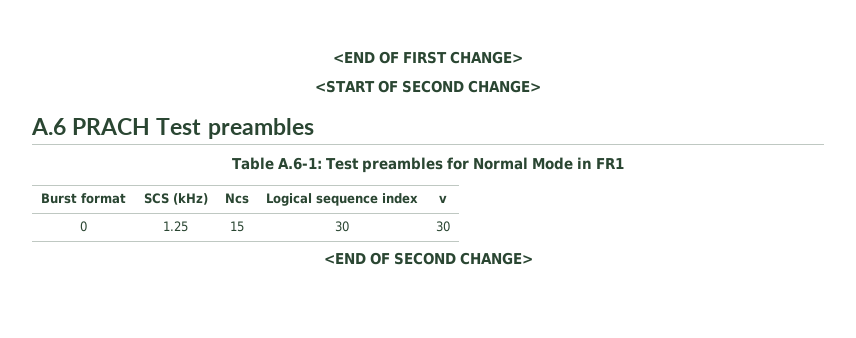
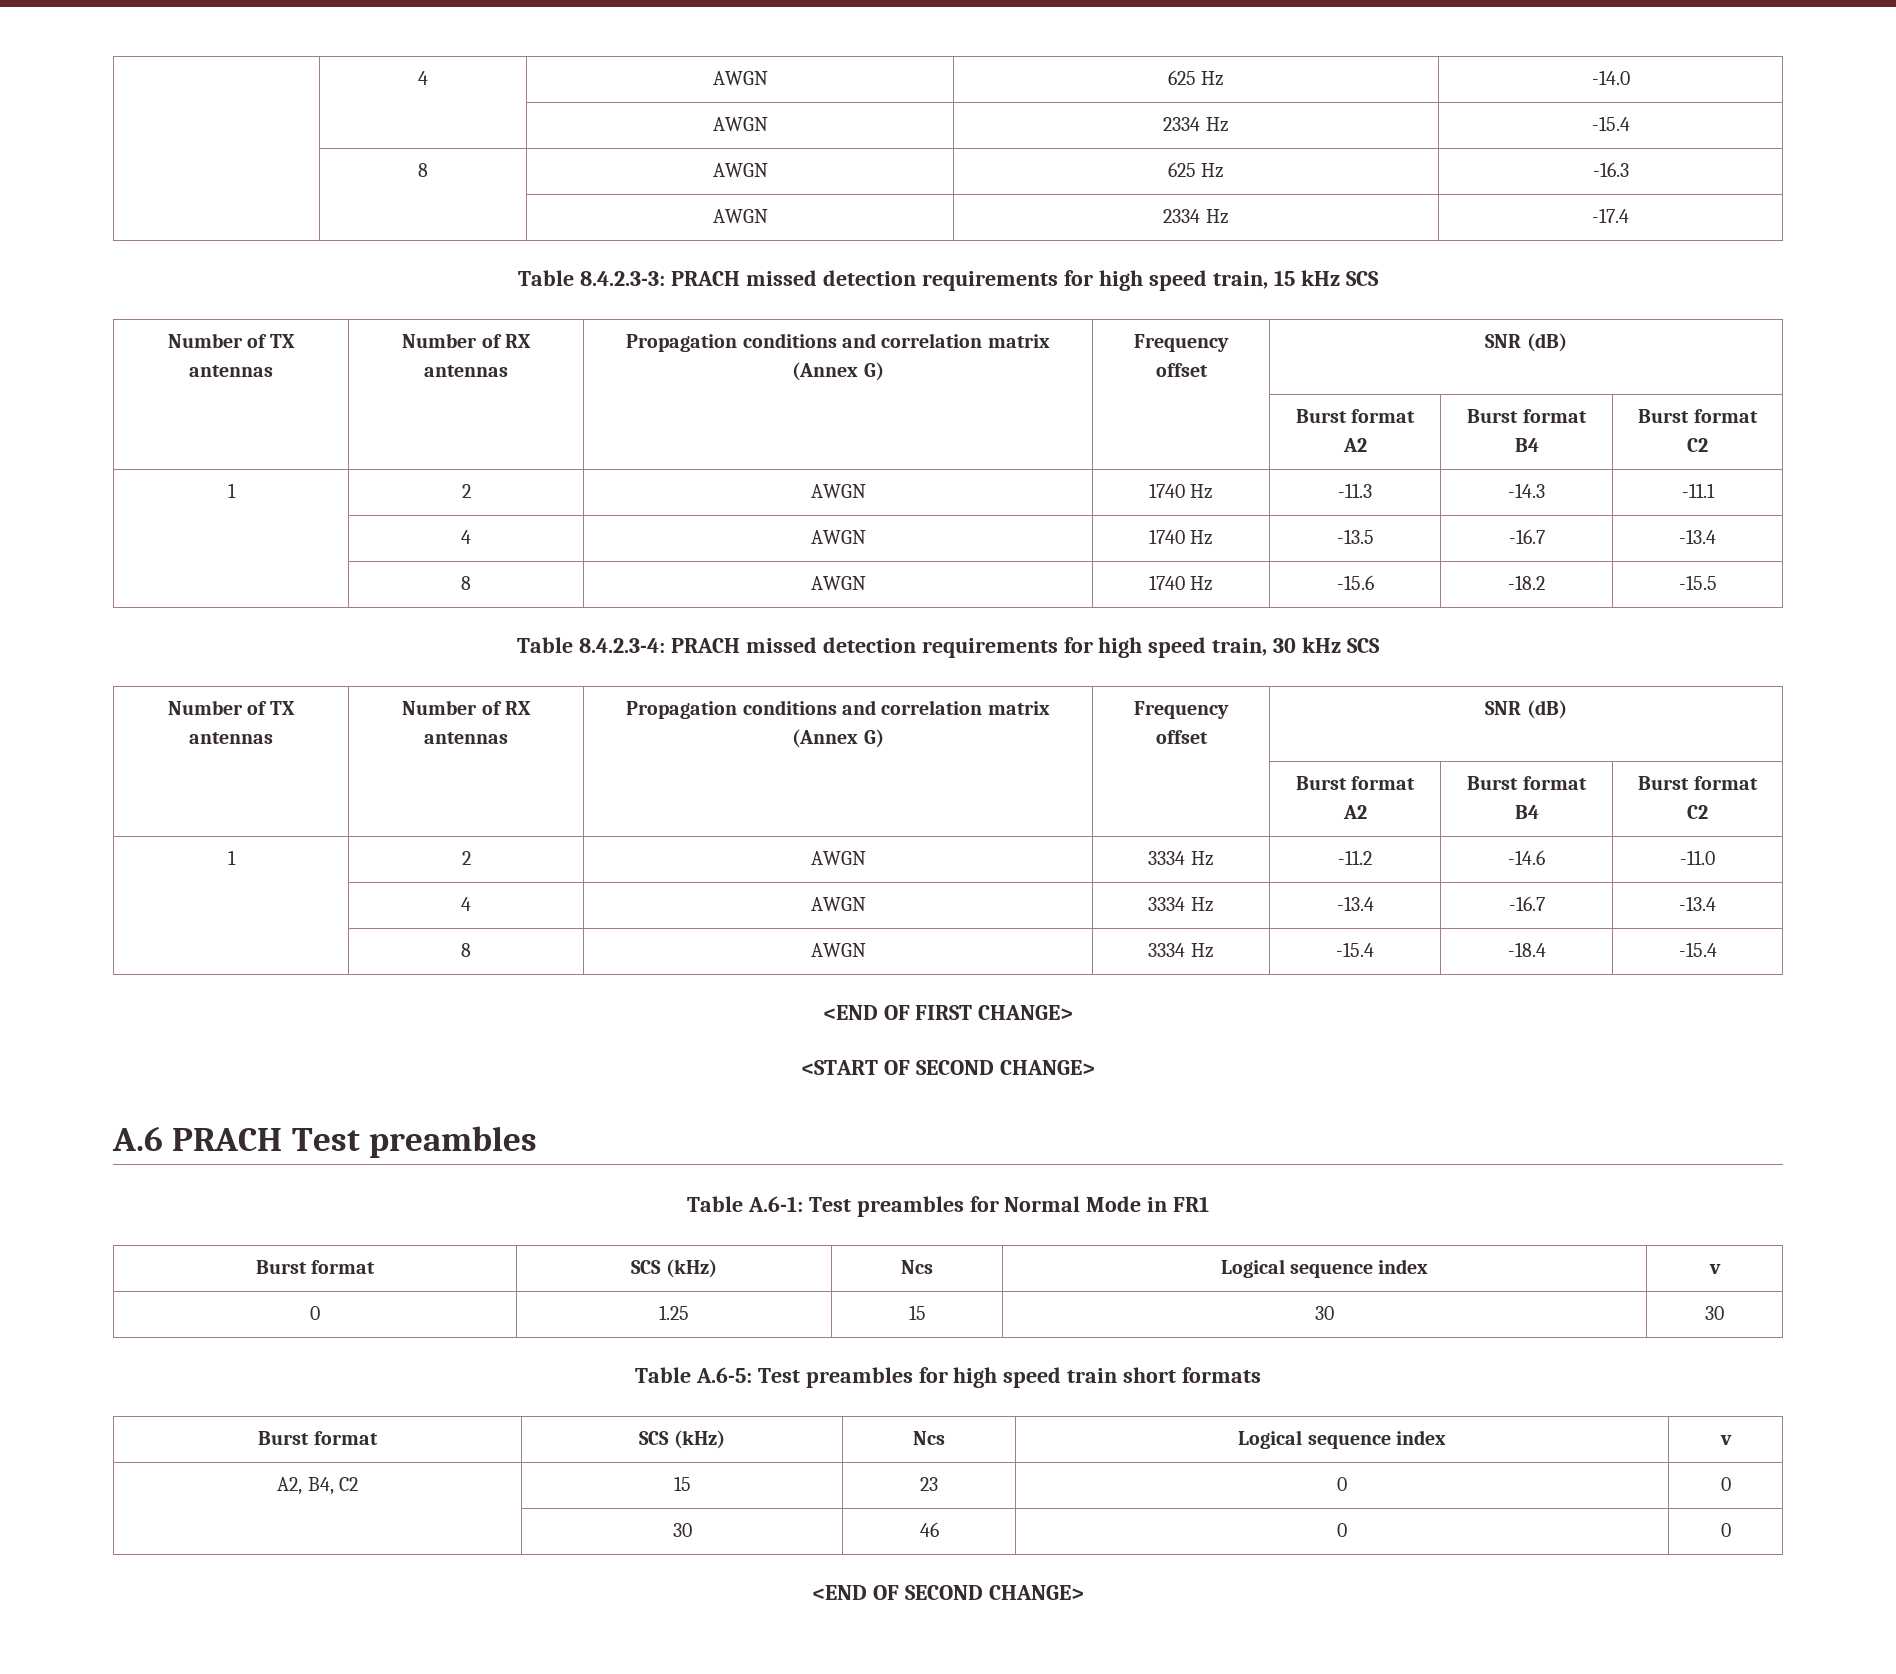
(333, 57) none -> [418,71,428,85] [712,71,768,85] [1167,70,1225,86] [1591,70,1630,85] [712,117,768,131] [1163,117,1229,132] [1591,116,1630,131] [418,163,428,177] [712,163,768,177] [1167,162,1225,178] [1592,162,1629,177] [712,209,768,223] [1163,209,1229,224] [1592,208,1629,223] [518,270,1379,291] [167,333,296,348] [189,365,273,377] [402,333,531,348] [424,365,508,377] [626,333,1050,352] [792,362,884,381] [1134,334,1229,352] [1155,363,1208,377] [1485,333,1567,352] [1295,409,1416,423] [1342,438,1367,452] [1467,409,1587,423] [1514,438,1539,452] [1638,409,1758,423] [1687,438,1708,452] [227,483,236,498] [461,484,471,498] [810,484,866,498] [1148,483,1214,499] [1338,483,1372,498] [1508,483,1545,498] [1681,483,1715,498] [461,530,471,544] [810,530,866,544] [1148,529,1214,545] [1336,529,1374,544] [1508,529,1545,544] [1679,529,1716,544] [461,576,471,590] [810,576,866,590] [1148,575,1214,591] [1336,575,1374,590] [1508,575,1545,590] [1678,575,1717,590] [516,637,1381,658] [167,700,296,715] [189,732,273,744] [402,700,531,715] [424,732,508,744] [626,700,1050,719] [792,729,884,748] [1134,701,1229,719] [1155,730,1208,744] [1485,700,1567,719] [1295,776,1416,790] [1342,805,1367,819] [1467,776,1587,790] [1514,805,1539,819] [1638,776,1758,790] [1687,805,1708,819] [227,850,236,865] [461,851,471,865] [810,851,866,865] [1148,851,1214,866] [1338,850,1372,865] [1508,850,1545,865] [1680,850,1715,865] [461,897,471,911] [810,897,866,911] [1148,897,1214,912] [1336,896,1374,911] [1508,896,1545,911] [1679,896,1716,911] [461,943,471,957] [810,943,866,957] [1148,943,1214,958] [1336,942,1374,957] [1507,942,1546,957] [1678,942,1717,957] | 4 | AWGN | 625 Hz | -14.0 // | | AWGN | 2334 Hz | -15.4 // | 8 | AWGN | 625 Hz | -16.3 // | | AWGN | 2334 Hz | -17.4 // Table 8.4.2.3-3: PRACH missed detection requirements for high speed train, 15 kHz SCS // Number of TX antennas | Number of RX antennas | Propagation conditions and correlation matrix (Annex G) | Frequency offset | SNR (dB) // | | | | Burst format A2 | Burst format B4 | Burst format C2 // 1 | 2 | AWGN | 1740 Hz | -11.3 | -14.3 | -11.1 // | 4 | AWGN | 1740 Hz | -13.5 | -16.7 | -13.4 // | 8 | AWGN | 1740 Hz | -15.6 | -18.2 | -15.5 // Table 8.4.2.3-4: PRACH missed detection requirements for high speed train, 30 kHz SCS // Number of TX antennas | Number of RX antennas | Propagation conditions and correlation matrix (Annex G) | Frequency offset | SNR (dB) // | | | | Burst format A2 | Burst format B4 | Burst format C2 // 1 | 2 | AWGN | 3334 Hz | -11.2 | -14.6 | -11.0 // | 4 | AWGN | 3334 Hz | -13.4 | -16.7 | -13.4 // | 8 | AWGN | 3334 Hz | -15.4 | -18.4 | -15.4 //
(450, 226) none -> [634,1367,1262,1388] [258,1431,378,1445] [639,1430,725,1449] [913,1431,945,1445] [1238,1430,1446,1449] [1719,1435,1732,1445] [277,1477,358,1495] [673,1476,691,1491] [920,1477,938,1491] [1337,1477,1347,1491] [1720,1477,1731,1491] [672,1523,692,1537] [919,1522,939,1537] [1337,1523,1347,1537] [1720,1523,1731,1537] // Table A.6-5: Test preambles for high speed train short formats // Burst format | SCS (kHz) | Ncs | Logical sequence index | v // A2, B4, C2 | 15 | 23 | 0 | 0 // | 30 | 46 | 0 | 0

